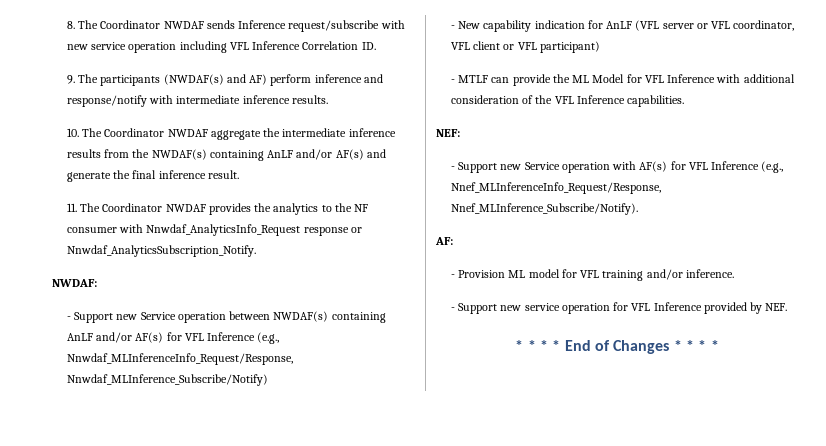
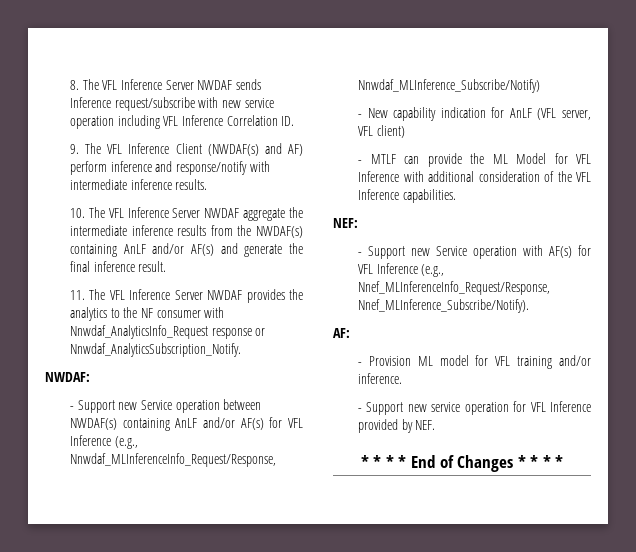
[100,20,161,29] Coordinator -> [102,79,194,90] VFL Inference Server
[100,75,161,86] participants -> [107,143,202,154] VFL Inference Client
[104,128,165,137] Coordinator -> [108,207,201,218] VFL Inference Server
[102,203,163,212] Coordinator -> [109,289,203,300] VFL Inference Server
[662,20,795,31] [450,41,600,53] server or VFL coordinator, VFL client or VFL participant) -> [562,110,591,120] [358,125,405,138] server, VFL client)

